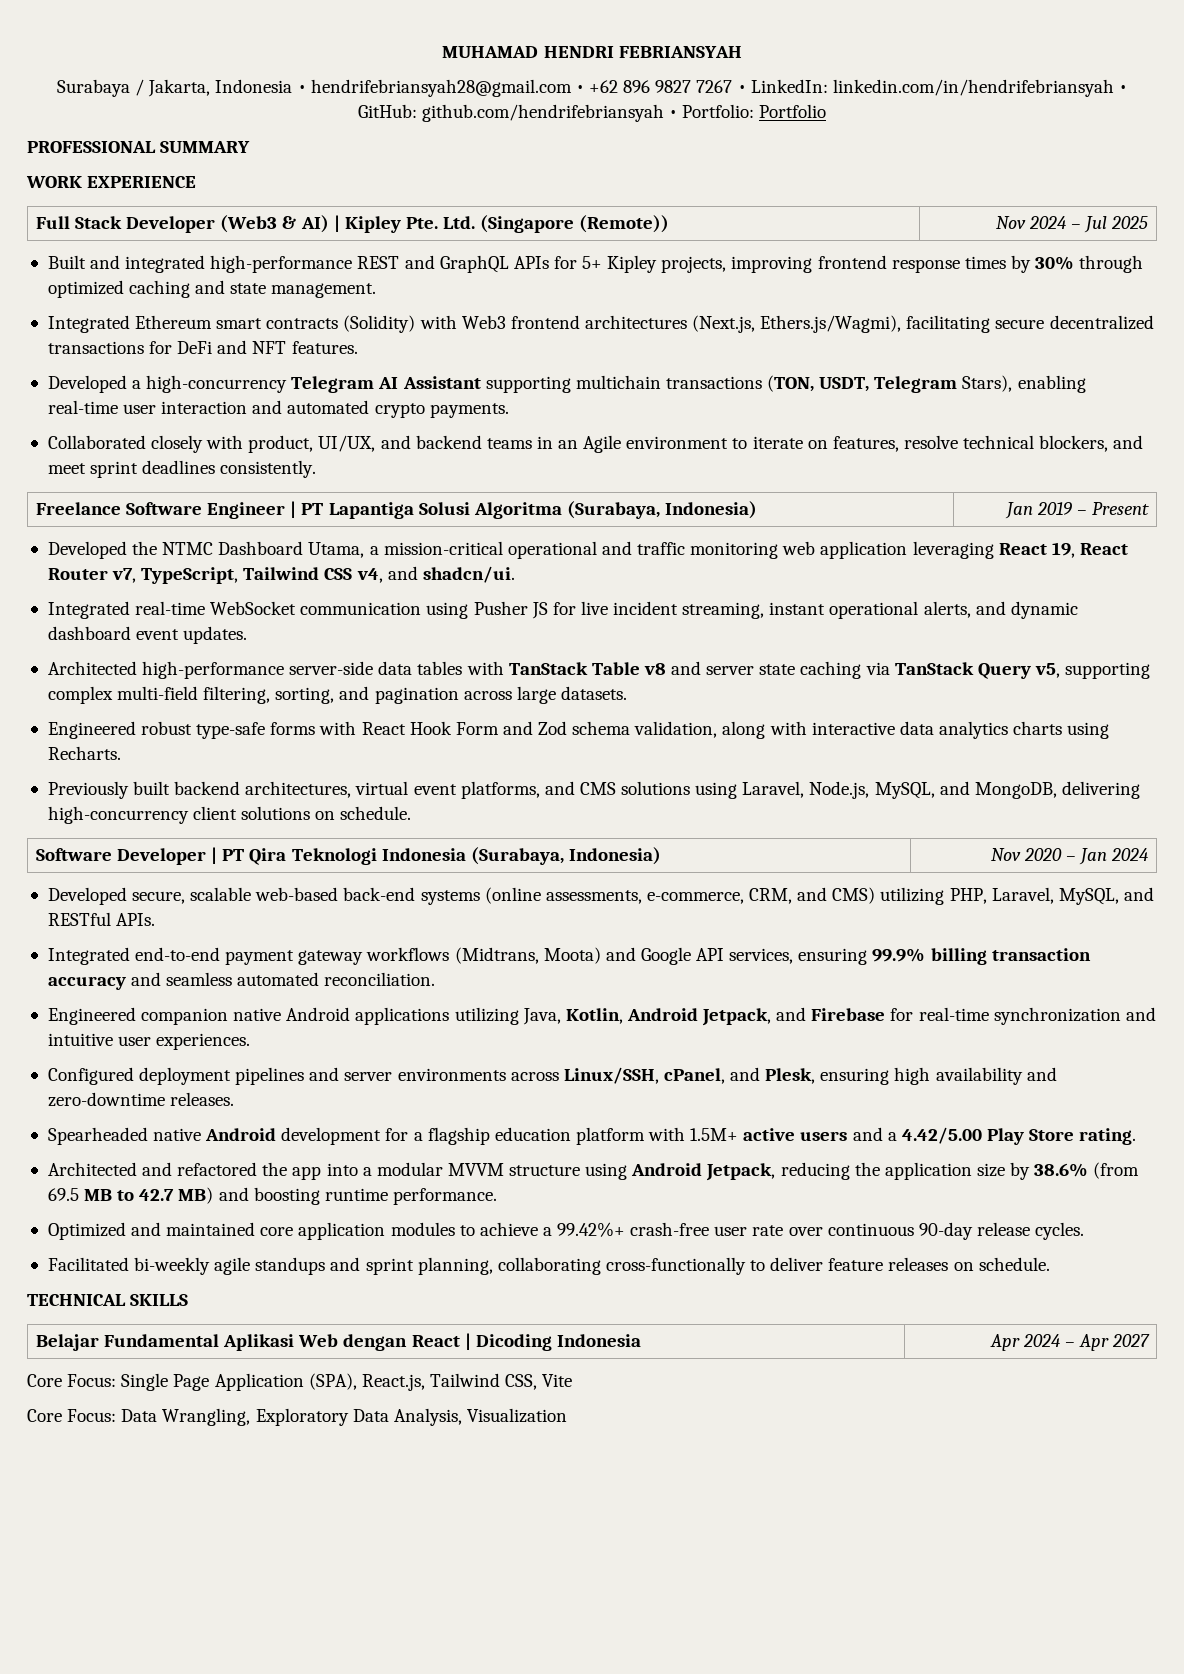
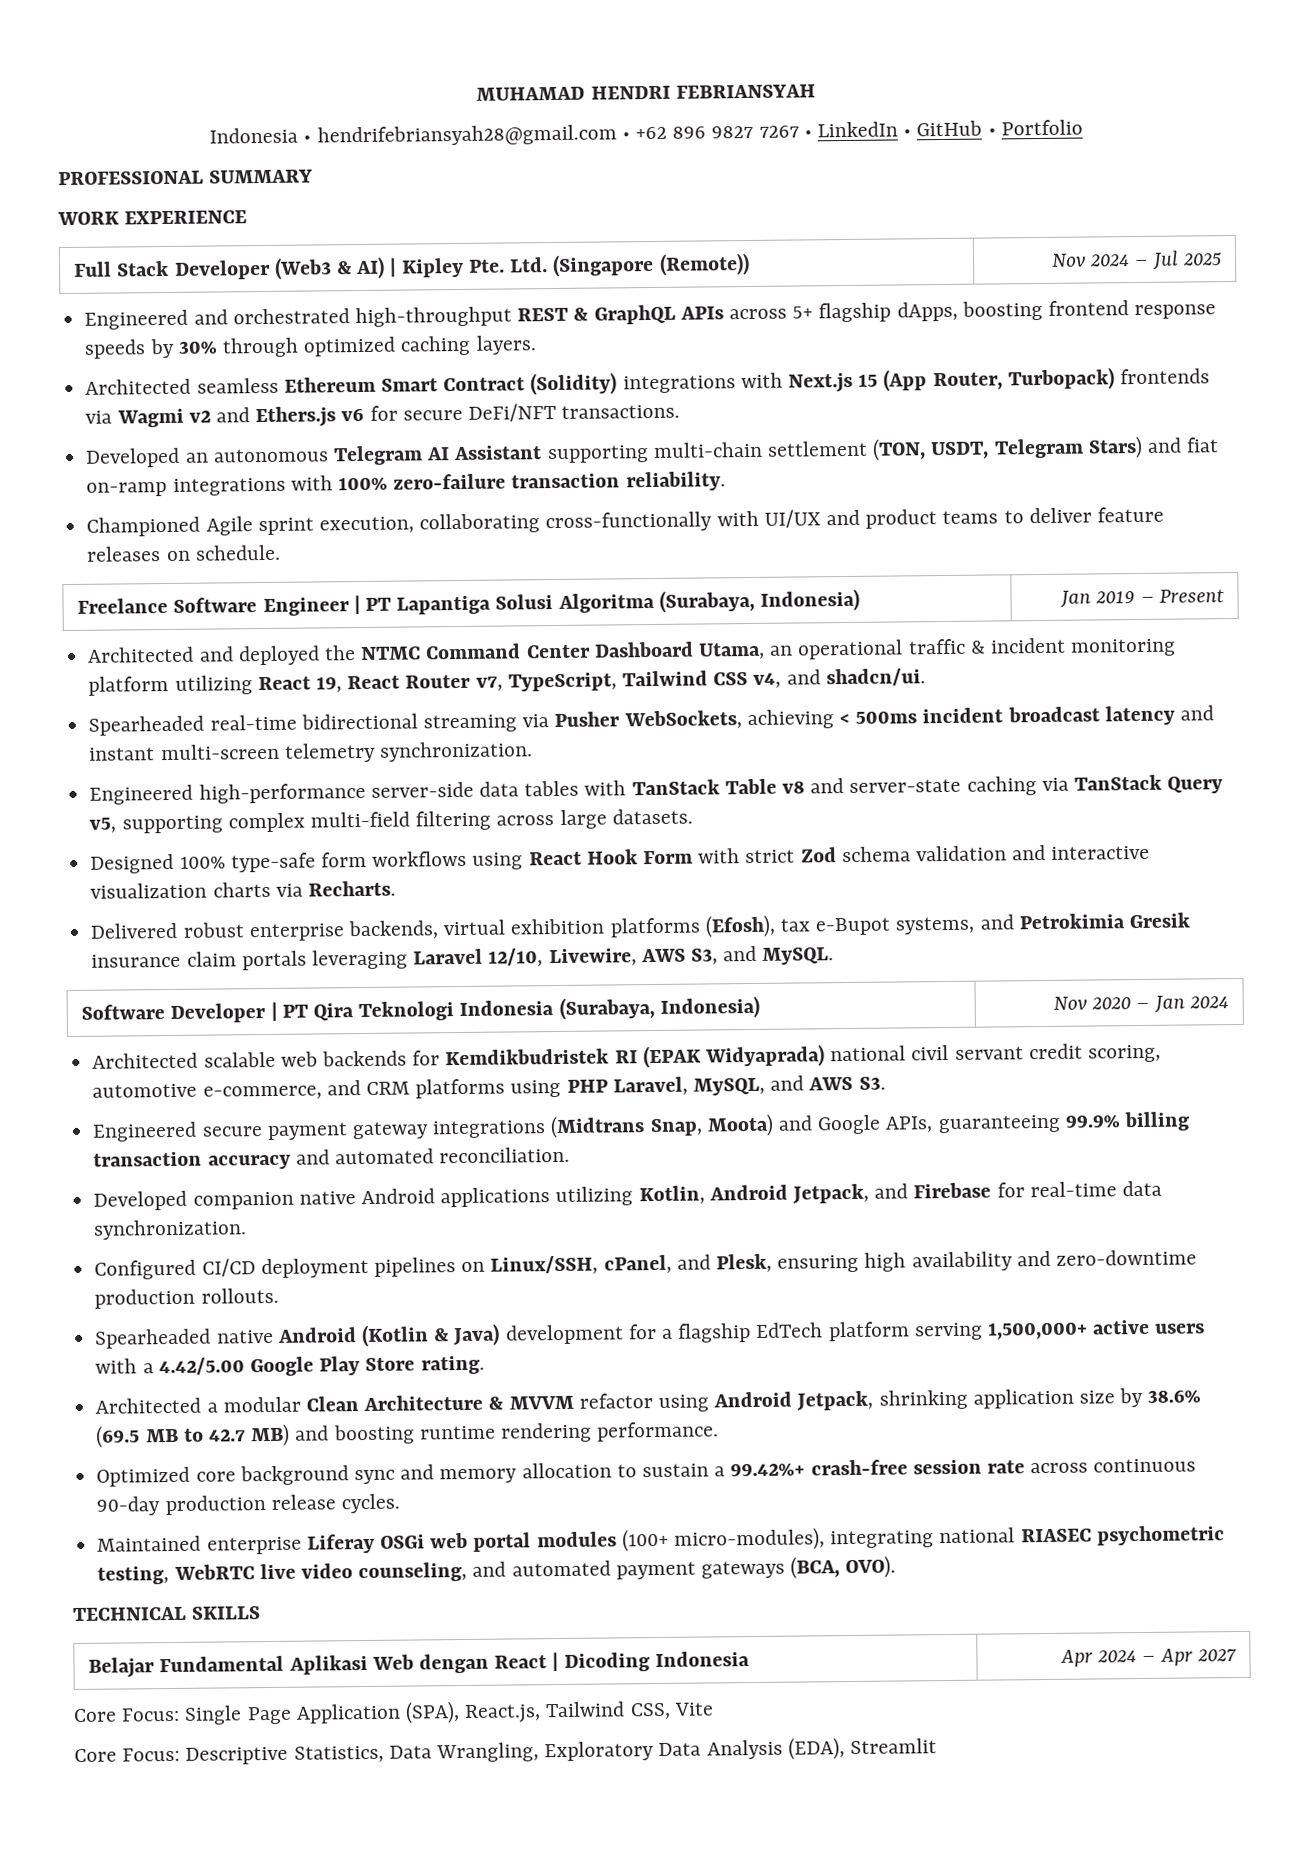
[57,79,211,97] Surabaya / Jakarta, -> (816, 91) none
[750,79,1127,97] [357,104,755,122] LinkedIn: linkedin.com/in/hendrifebriansyah • GitHub: github.com/hendrifebriansyah • Portfolio: -> [817,120,996,138] LinkedIn • GitHub •
[47,255,813,273] Built and integrated high-performance REST and GraphQL APIs for 5+ Kipley projects, improving -> [84,300,1043,330] Engineered and orchestrated high-throughput REST & GraphQL APIs across 5+ flagship dApps, boosting
[964,256,1006,269] times -> [84,339,147,359] speeds
[195,280,377,298] [47,315,1154,333] [47,340,358,354] [47,375,288,393] and state management. // Integrated Ethereum smart contracts (Solidity) with Web3 frontend architectures (Next.js, Ethers.js/Wagmi), facilitating secure decentralized transactions for DeFi and NFT features. // Developed a high-concurrency -> [475,335,536,355] [85,367,1211,396] [85,402,681,428] [85,447,329,468] layers. // Architected seamless Ethereum Smart Contract (Solidity) integrations with Next.js 15 (App Router, Turbopack) frontends via Wagmi v2 and Ethers.js v6 for secure DeFi/NFT transactions. // Developed an autonomous
[575,375,762,389] multichain transactions -> [652,440,868,458] multi-chain settlement
[962,375,1086,393] [47,400,509,418] [47,435,1144,453] [47,460,317,478] Stars), enabling real-time user interaction and automated crypto payments. // Collaborated closely with product, UI/UX, and backend teams in an Agile environment to iterate on features, resolve technical blockers, and meet sprint deadlines consistently. -> [1087,435,1220,459] [86,471,726,497] [86,506,1165,537] [86,544,281,562] Stars) and fiat on-ramp integrations with 100% zero-failure transaction reliability. // Championed Agile sprint execution, collaborating cross-functionally with UI/UX and product teams to deliver feature releases on schedule.
[47,541,994,559] Developed the NTMC Dashboard Utama, a mission-critical operational and traffic monitoring web application leveraging -> [87,637,1177,666] [88,675,253,696] Architected and deployed the NTMC Command Center Dashboard Utama, an operational traffic & incident monitoring platform utilizing
[47,601,1078,619] [47,626,248,644] [47,661,137,675] Integrated real-time WebSocket communication using Pusher JS for live incident streaming, instant operational alerts, and dynamic dashboard event updates. // Architected -> [88,705,1215,736] [89,741,533,763] [89,784,194,805] Spearheaded real-time bidirectional streaming via Pusher WebSockets, achieving < 500ms incident broadcast latency and instant multi-screen telemetry synchronization. // Engineered
[706,664,796,675] server state -> [849,778,962,793] server-state
[203,686,459,704] filtering, sorting, and pagination -> [415,810,492,831] filtering
[47,721,1110,739] [47,746,121,760] [47,781,1140,799] [47,806,412,824] Engineered robust type-safe forms with React Hook Form and Zod schema validation, along with interactive data analytics charts using Recharts. // Previously built backend architectures, virtual event platforms, and CMS solutions using Laravel, Node.js, MySQL, and MongoDB, delivering high-concurrency client solutions on schedule. -> [90,844,1151,874] [90,880,396,899] [90,912,1191,942] [91,945,835,971] Designed 100% type-safe form workflows using React Hook Form with strict Zod schema validation and interactive visualization charts via Recharts. // Delivered robust enterprise backends, virtual exhibition platforms (Efosh), tax e-Bupot systems, and Petrokimia Gresik insurance claim portals leveraging Laravel 12/10, Livewire, AWS S3, and MySQL.
[47,887,1154,905] [47,912,156,926] [47,947,868,965] Developed secure, scalable web-based back-end systems (online assessments, e-commerce, CRM, and CMS) utilizing PHP, Laravel, MySQL, and RESTful APIs. // Integrated end-to-end payment gateway workflows (Midtrans, Moota) and Google API services, ensuring -> [92,1043,1162,1069] [92,1075,886,1100] [92,1113,1061,1142] Architected scalable web backends for Kemdikbudristek RI (EPAK Widyaprada) national civil servant credit scoring, automotive e-commerce, and CRM platforms using PHP Laravel, MySQL, and AWS S3. // Engineered secure payment gateway integrations (Midtrans Snap, Moota) and Google APIs, guaranteeing
[166,972,233,986] seamless -> (330, 1157) none
[47,1007,136,1025] Engineered -> [93,1190,188,1211] Developed
[522,1008,561,1025] Java, -> (634, 1196) none
[993,1007,1156,1025] [47,1033,251,1050] synchronization and intuitive user experiences. -> [1122,1180,1163,1197] [93,1219,248,1240] data synchronization.
(134, 1076) none -> [201,1258,256,1277] CI/CD
[309,1067,559,1081] and server environments across -> [461,1261,486,1273] on
[170,1092,235,1106] releases. -> [94,1287,279,1309] production rollouts.
(277, 1134) none -> [360,1323,501,1348] (Kotlin & Java)
[494,1127,739,1145] education platform with 1.5M+ -> [755,1321,1089,1342] EdTech platform serving 1,500,000+
[852,1127,883,1141] and -> [95,1358,138,1374] with
(982, 1135) none -> [249,1356,314,1377] Google
[142,1162,581,1180] and refactored the app into a modular MVVM structure -> [206,1393,653,1413] a modular Clean Architecture & MVVM refactor
[780,1162,880,1180] reducing the -> [878,1389,968,1410] shrinking
[1093,1162,1140,1179] [47,1188,79,1201] (from 69.5 -> [96,1425,141,1448] (69.5
(388, 1194) none -> [500,1422,592,1443] rendering
[131,1222,823,1240] and maintained core application modules to achieve a 99.42%+ crash-free user rate over -> [195,1459,1089,1486] core background sync and memory allocation to sustain a 99.42%+ crash-free session rate across
(973, 1231) none -> [164,1495,266,1516] production
[47,1257,1050,1275] Facilitated bi-weekly agile standups and sprint planning, collaborating cross-functionally to deliver feature releases on schedule. -> [97,1525,1225,1555] [97,1555,897,1585] Maintained enterprise Liferay OSGi web portal modules (100+ micro-modules), integrating national RIASEC psychometric testing, WebRTC live video counseling, and automated payment gateways (BCA, OVO).
(117, 1415) none -> [185,1745,384,1765] Descriptive Statistics,
[393,1408,567,1426] Analysis, Visualization -> [706,1737,938,1760] Analysis (EDA), Streamlit

